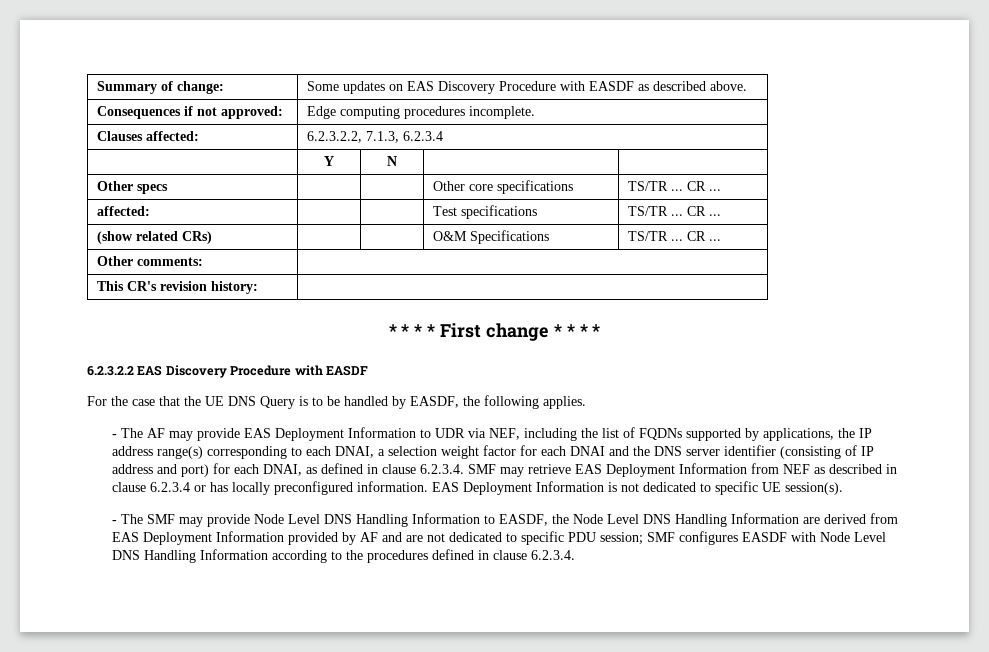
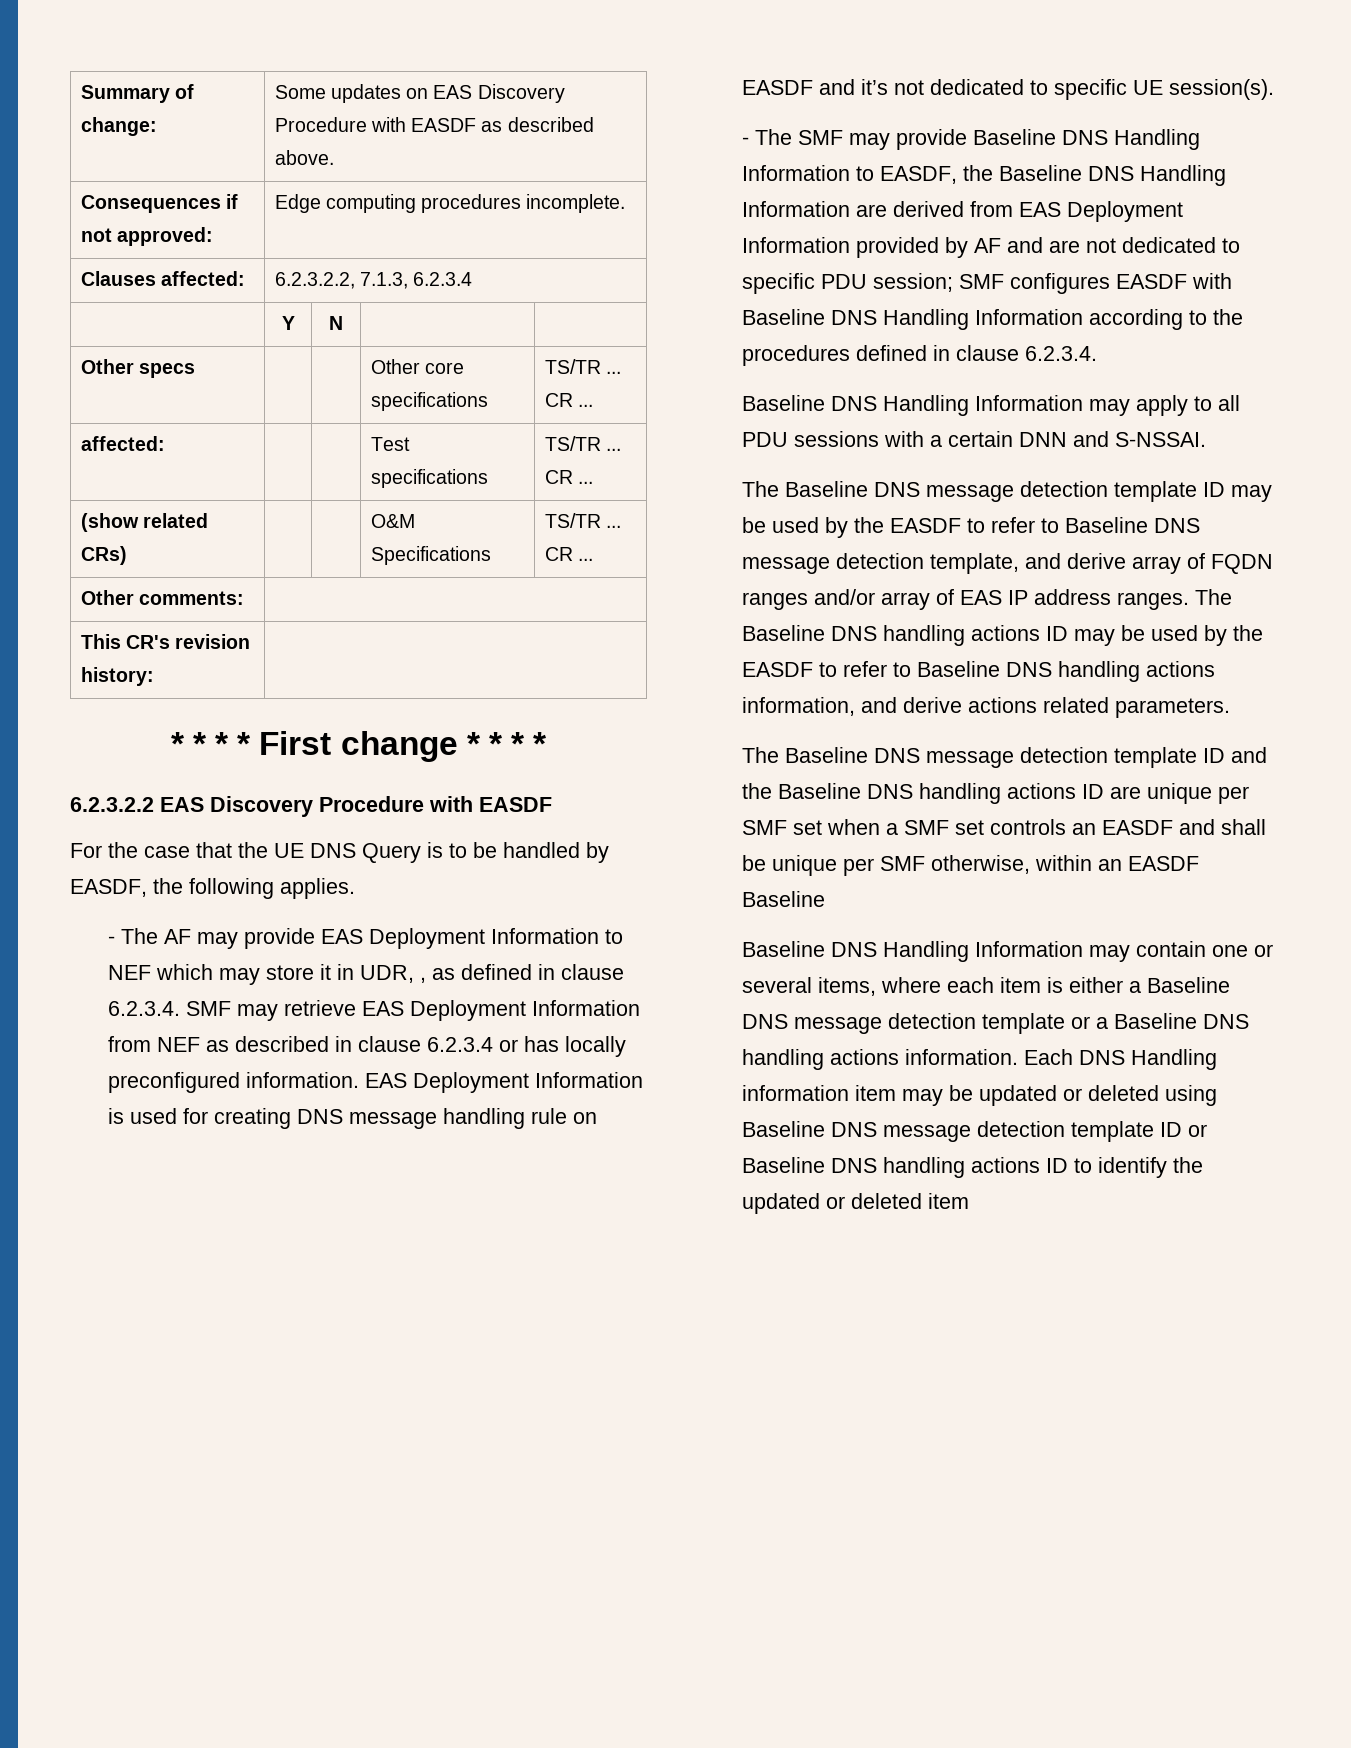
[434,427,872,441] [111,445,874,459] [111,463,302,477] UDR via NEF, including the list of FQDNs supported by applications, the IP address range(s) corresponding to each DNAI, a selection weight factor for each DNAI and the DNS server identifier (consisting of IP address and port) for each DNAI, -> [107,964,426,985] NEF which may store it in UDR, ,
(617, 487) none -> [129,1108,597,1129] [741,79,888,95] used for creating DNS message handling rule on EASDF and it’s
[253,514,320,524] Node Level -> [972,129,1056,145] Baseline
[572,514,639,524] Node Level -> [998,165,1082,181] Baseline
[819,532,886,542] Node Level -> [741,309,825,325] Baseline
(575, 555) none -> [741,395,1240,416] [741,431,1206,447] [741,481,1272,502] [741,517,1200,538] [741,553,1273,574] [741,589,1232,610] [741,625,1263,646] [741,661,1215,682] [741,697,1230,718] [741,747,1267,768] [741,783,1249,804] [741,819,1266,835] [741,855,1199,876] [741,891,825,907] [741,941,1273,962] [741,977,1230,996] [741,1013,1249,1034] [741,1049,1217,1070] [741,1085,1217,1106] [741,1121,1207,1142] [741,1157,1203,1178] [741,1193,969,1214] // Baseline DNS Handling Information may apply to all PDU sessions with a certain DNN and S-NSSAI. // The Baseline DNS message detection template ID may be used by the EASDF to refer to Baseline DNS message detection template, and derive array of FQDN ranges and/or array of EAS IP address ranges. The Baseline DNS handling actions ID may be used by the EASDF to refer to Baseline DNS handling actions information, and derive actions related parameters. // The Baseline DNS message detection template ID and the Baseline DNS handling actions ID are unique per SMF set when a SMF set controls an EASDF and shall be unique per SMF otherwise, within an EASDF Baseline // Baseline DNS Handling Information may contain one or several items, where each item is either a Baseline DNS message detection template or a Baseline DNS handling actions information. Each DNS Handling information item may be updated or deleted using Baseline DNS message detection template ID or Baseline DNS handling actions ID to identify the updated or deleted item

